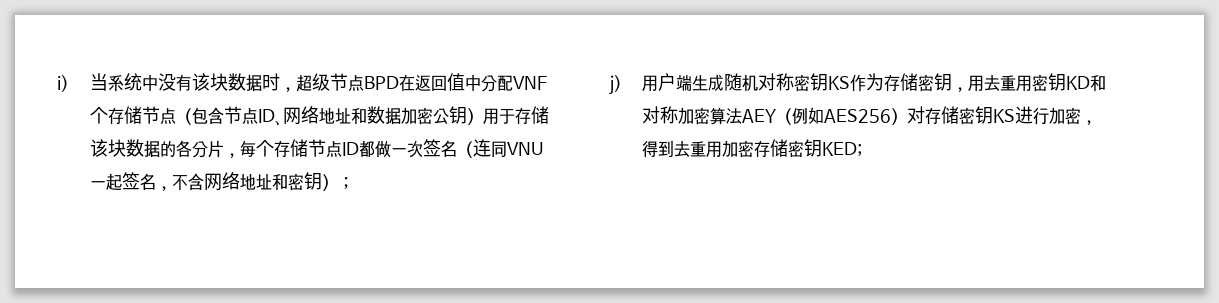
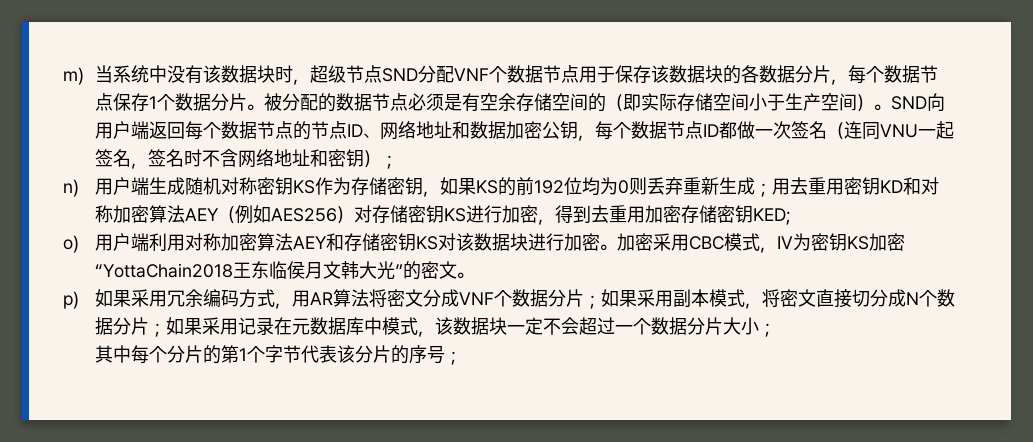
[57,75,69,92] i) -> [63,67,84,85] m)
[209,73,262,92] 块数据 -> [220,65,275,83] 数据块
[363,73,547,92] [89,106,224,125] BPD在返回值中分配VNF个存储节点（包含 -> [381,65,938,85] [94,93,945,112] [94,121,311,140] SND分配VNF个数据节点用于保存该数据块的各数据分片，每个数据节点保存1个数据分片。被分配的数据节点必须是有空余存储空间的（即实际存储空间小于生产空间）。SND向用户端返回每个数据节点的
[466,106,549,125] [89,139,308,158] ）用于存储该块数据的各分片，每个存储 -> [577,121,667,141] ，每个数据
(172, 188) none -> [147,149,202,167] 签名时
[609,75,622,95] j) -> [63,179,79,197] n)
(968, 89) none -> [439,177,772,197] 如果KS的前192位均为0则丢弃重新生成；
(862, 149) none -> [63,233,905,253] [94,261,474,280] [63,289,955,309] [94,317,776,337] [94,345,462,365] // o)用户端利用对称加密算法AEY和存储密钥KS对该数据块进行加密。加密采用CBC模式，IV为密钥KS加密“YottaChain2018王东临侯月文韩大光”的密文。 // p)如果采用冗余编码方式，用AR算法将密文分成VNF个数据分片；如果采用副本模式，将密文直接切分成N个数据分片；如果采用记录在元数据库中模式，该数据块一定不会超过一个数据分片大小； // 其中每个分片的第1个字节代表该分片的序号；

